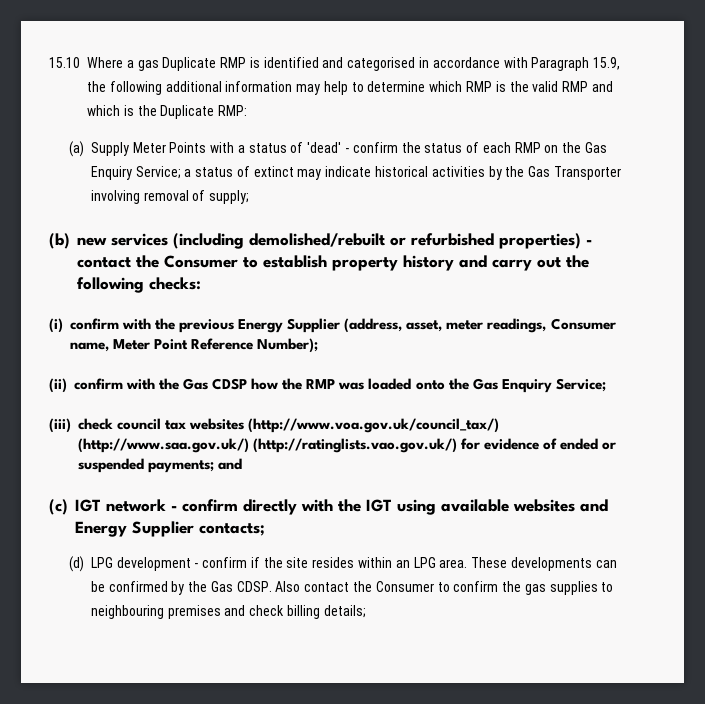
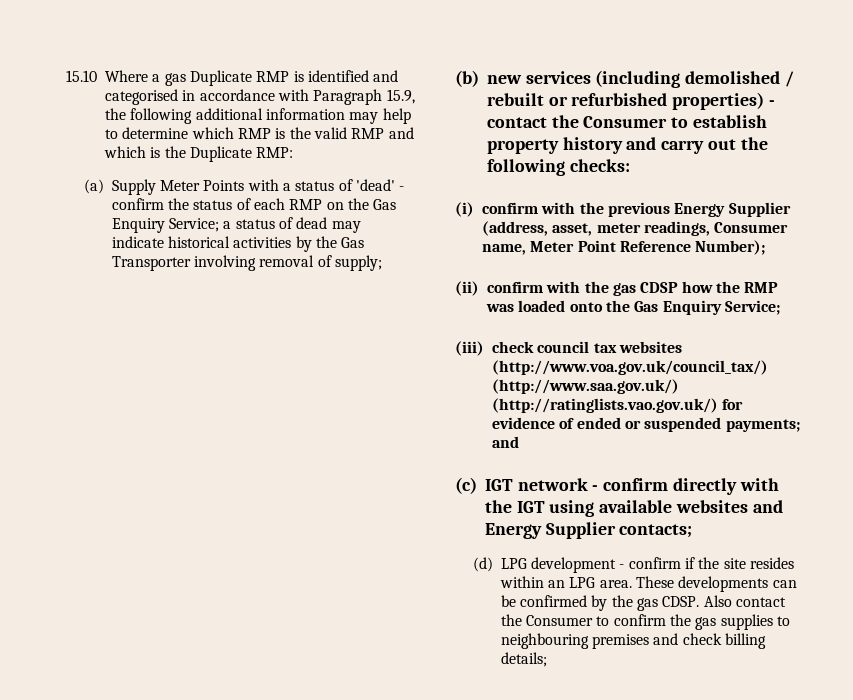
[253,166,294,177] extinct -> [296,217,328,229] dead
[249,233,385,247] demolished/rebuilt -> [685,71,794,87] [487,93,544,106] demolished / rebuilt
[183,378,209,390] Gas -> [612,283,636,296] gas
[210,581,233,592] Gas -> [637,598,659,611] gas

